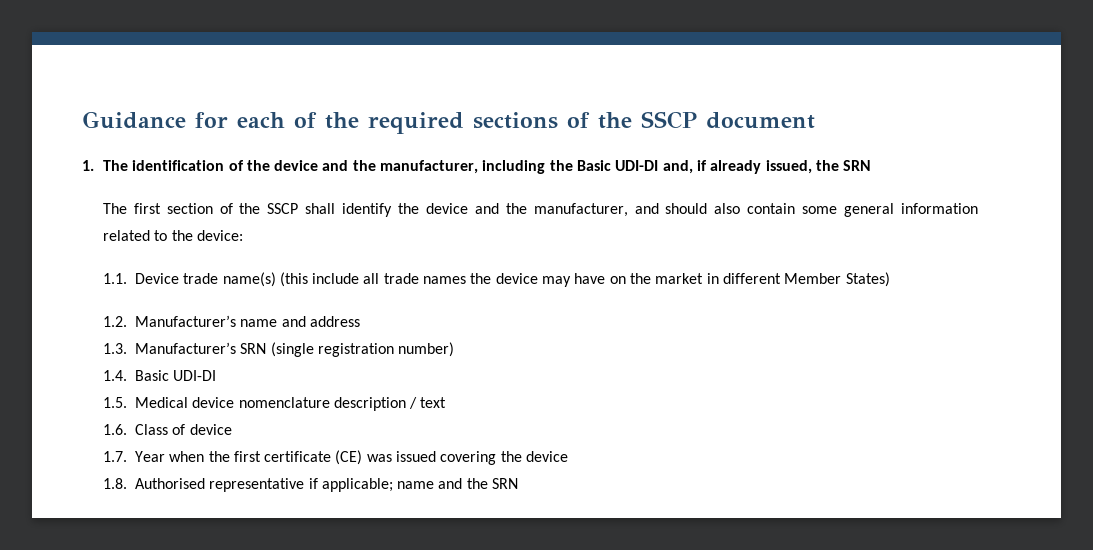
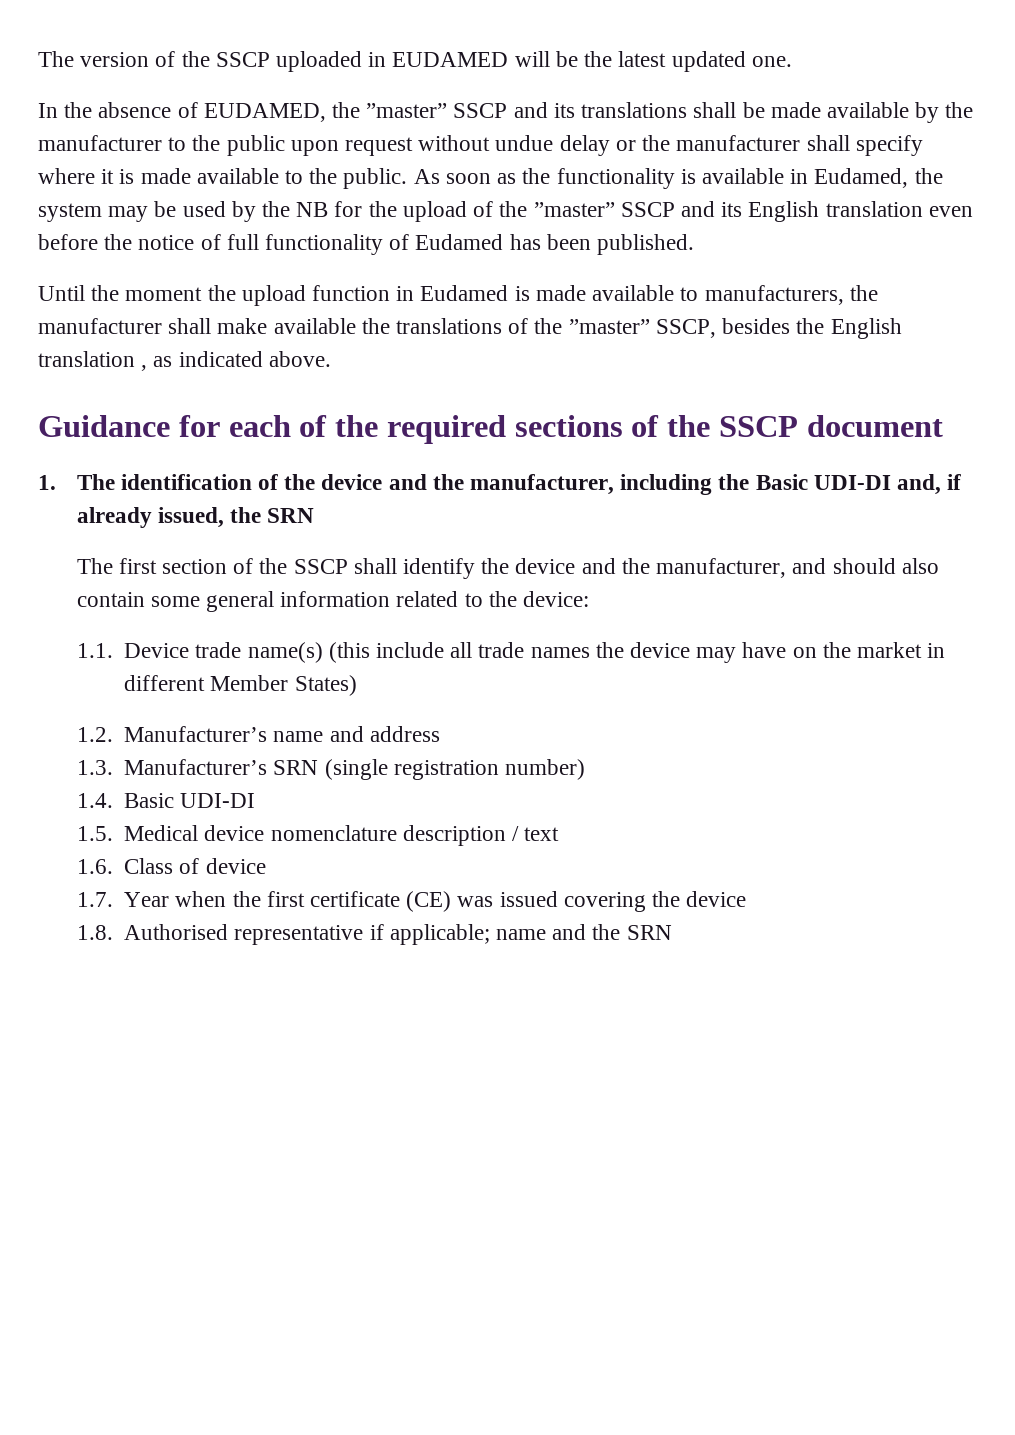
(82, 120) none -> [38,51,792,72] [38,102,974,123] [38,135,923,156] [38,168,943,189] [38,201,973,222] [38,234,695,255] [38,285,878,306] [38,318,902,339] [38,351,331,371] The version of the SSCP uploaded in EUDAMED will be the latest updated one. // In the absence of EUDAMED, the ”master” SSCP and its translations shall be made available by the manufacturer to the public upon request without undue delay or the manufacturer shall specify where it is made available to the public. As soon as the functionality is available in Eudamed, the system may be used by the NB for the upload of the ”master” SSCP and its English translation even before the notice of full functionality of Eudamed has been published. // Until the moment the upload function in Eudamed is made available to manufacturers, the manufacturer shall make available the translations of the ”master” SSCP, besides the English translation , as indicated above. //

